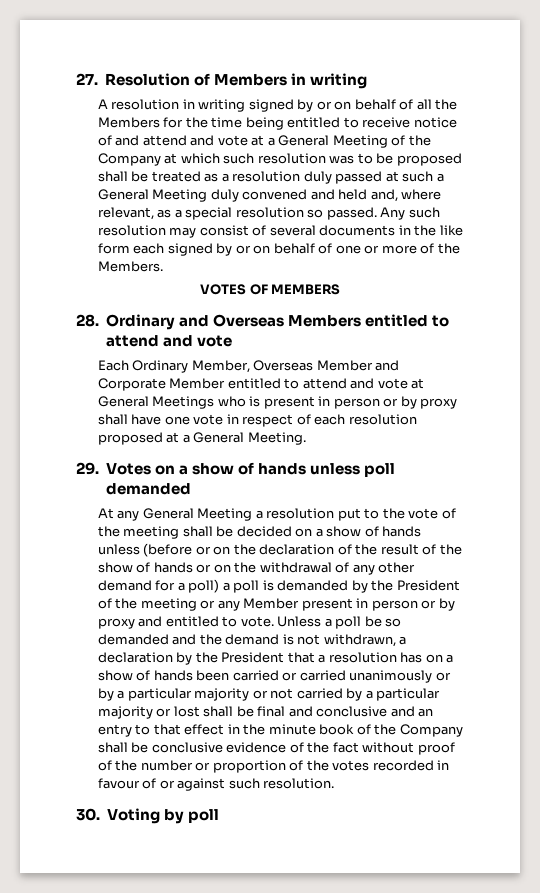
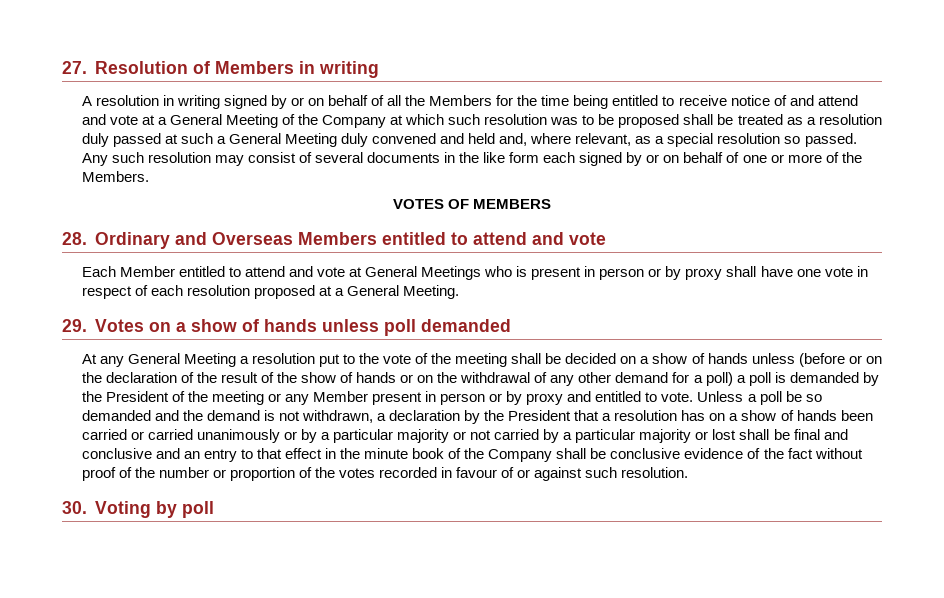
[132,360,400,373] [97,378,166,391] Ordinary Member, Overseas Member and Corporate -> (116, 271) none

